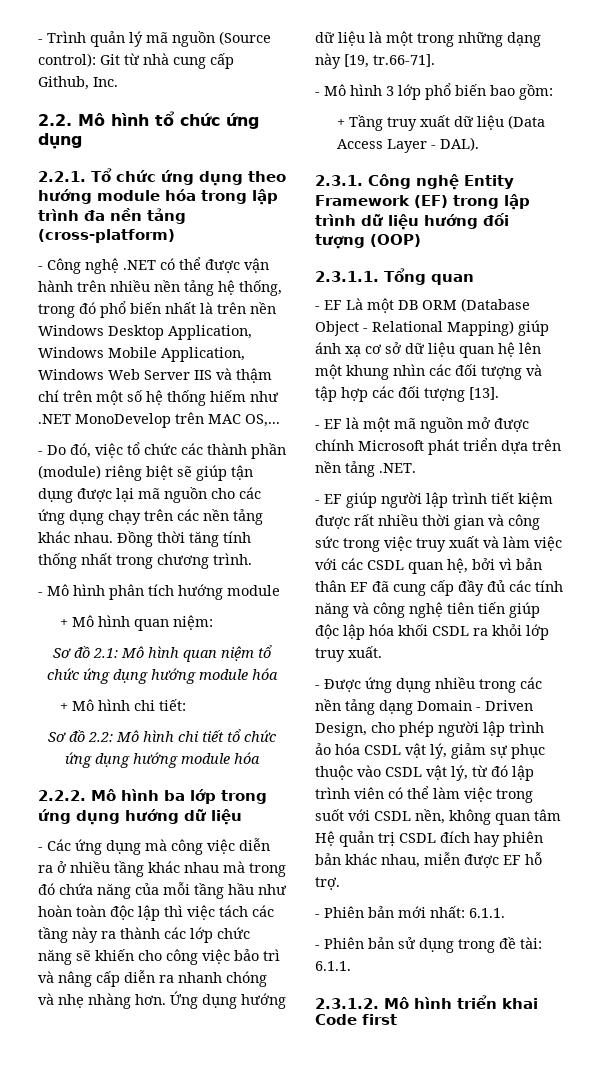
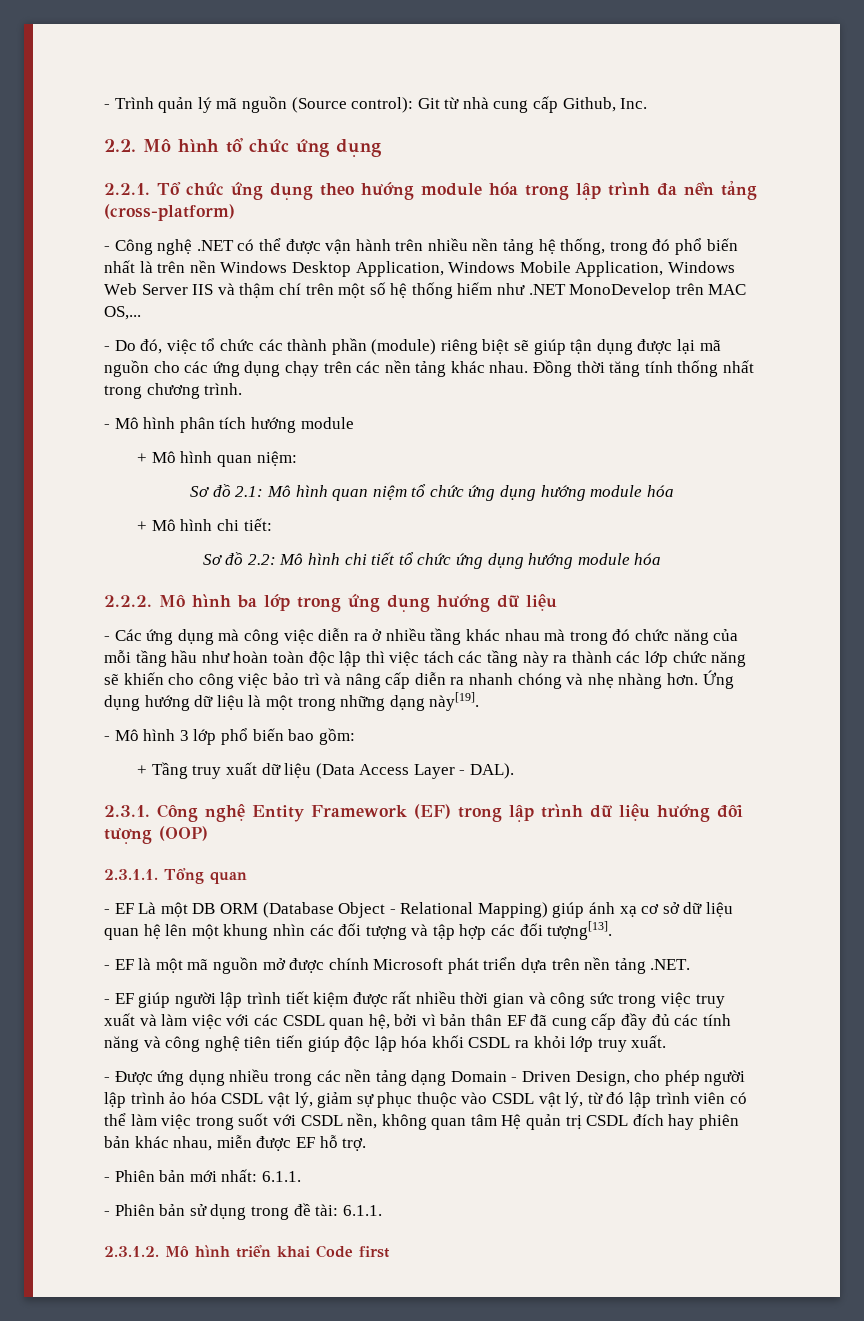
[59,883,93,895] chứa -> [635,629,670,641] chức
[315,53,435,69] này [19, tr.66-71]. -> [429,692,480,711] này[19].
[424,387,499,402] tượng [13]. -> [547,921,613,940] tượng[13].

